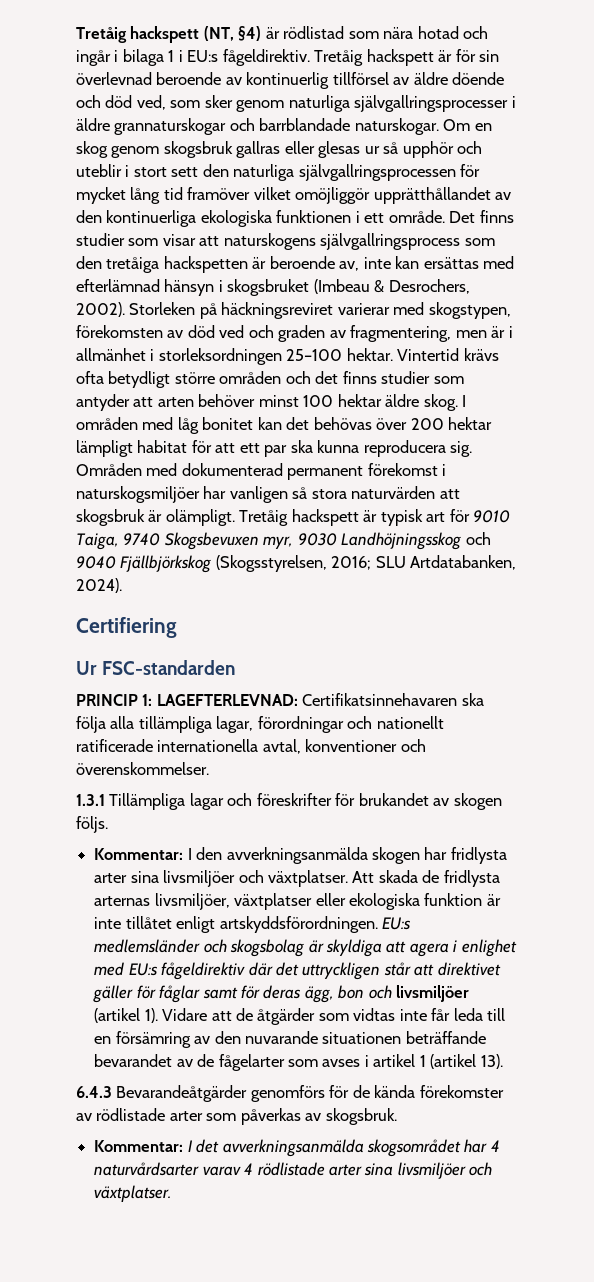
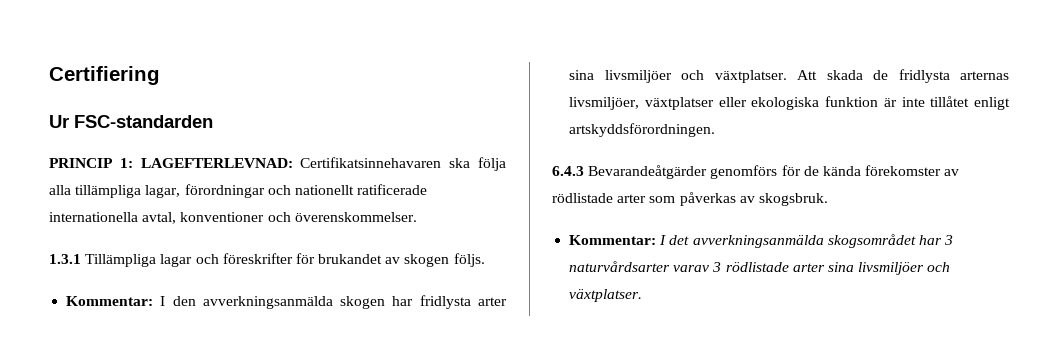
[76,26,489,43] [76,49,500,66] [76,72,505,89] [76,95,516,112] [76,118,492,135] [76,141,483,158] [76,164,481,181] [76,187,512,204] [76,210,514,227] [76,233,495,250] [76,256,515,273] [76,279,470,296] [76,302,511,319] [76,325,513,342] [76,348,499,365] [76,371,464,388] [76,394,467,411] [76,417,493,434] [76,440,473,457] [76,463,447,480] [76,486,460,503] [76,509,511,526] [76,532,491,550] [76,555,517,573] [76,578,122,593] Tretåig hackspett (NT, §4) är rödlistad som nära hotad och ingår i bilaga 1 i EU:s fågeldirektiv. Tretåig hackspett är för sin överlevnad beroende av kontinuerlig tillförsel av äldre döende och död ved, som sker genom naturliga självgallringsprocesser i äldre grannaturskogar och barrblandade naturskogar. Om en skog genom skogsbruk gallras eller glesas ur så upphör och uteblir i stort sett den naturliga självgallringsprocessen för mycket lång tid framöver vilket omöjliggör upprätthållandet av den kontinuerliga ekologiska funktionen i ett område. Det finns studier som visar att naturskogens självgallringsprocess som den tretåiga hackspetten är beroende av, inte kan ersättas med efterlämnad hänsyn i skogsbruket (Imbeau & Desrochers, 2002). Storleken på häckningsreviret varierar med skogstypen, förekomsten av död ved och graden av fragmentering, men är i allmänhet i storleksordningen 25–100 hektar. Vintertid krävs ofta betydligt större områden och det finns studier som antyder att arten behöver minst 100 hektar äldre skog. I områden med låg bonitet kan det behövas över 200 hektar lämpligt habitat för att ett par ska kunna reproducera sig. Områden med dokumenterad permanent förekomst i naturskogsmiljöer har vanligen så stora naturvärden att skogsbruk är olämpligt. Tretåig hackspett är typisk art för 9010 Taiga, 9740 Skogsbevuxen myr, 9030 Landhöjningsskog och 9040 Fjällbjörkskog (Skogsstyrelsen, 2016; SLU Artdatabanken, 2024). // -> (49, 75) none
[381,917,411,930] [94,939,517,957] [94,962,501,980] [93,985,470,1003] [94,1008,506,1025] [94,1031,486,1048] [94,1054,503,1071] EU:s medlemsländer och skogsbolag är skyldiga att agera i enlighet med EU:s fågeldirektiv där det uttryckligen står att direktivet gäller för fåglar samt för deras ägg, bon och livsmiljöer (artikel 1). Vidare att de åtgärder som vidtas inte får leda till en försämring av den nuvarande situationen beträffande bevarandet av de fågelarter som avses i artikel 1 (artikel 13). -> (716, 130) none
[490,1140,500,1152] 4 -> [944,235,954,245] 3
[244,1163,254,1175] 4 -> [712,262,722,272] 3

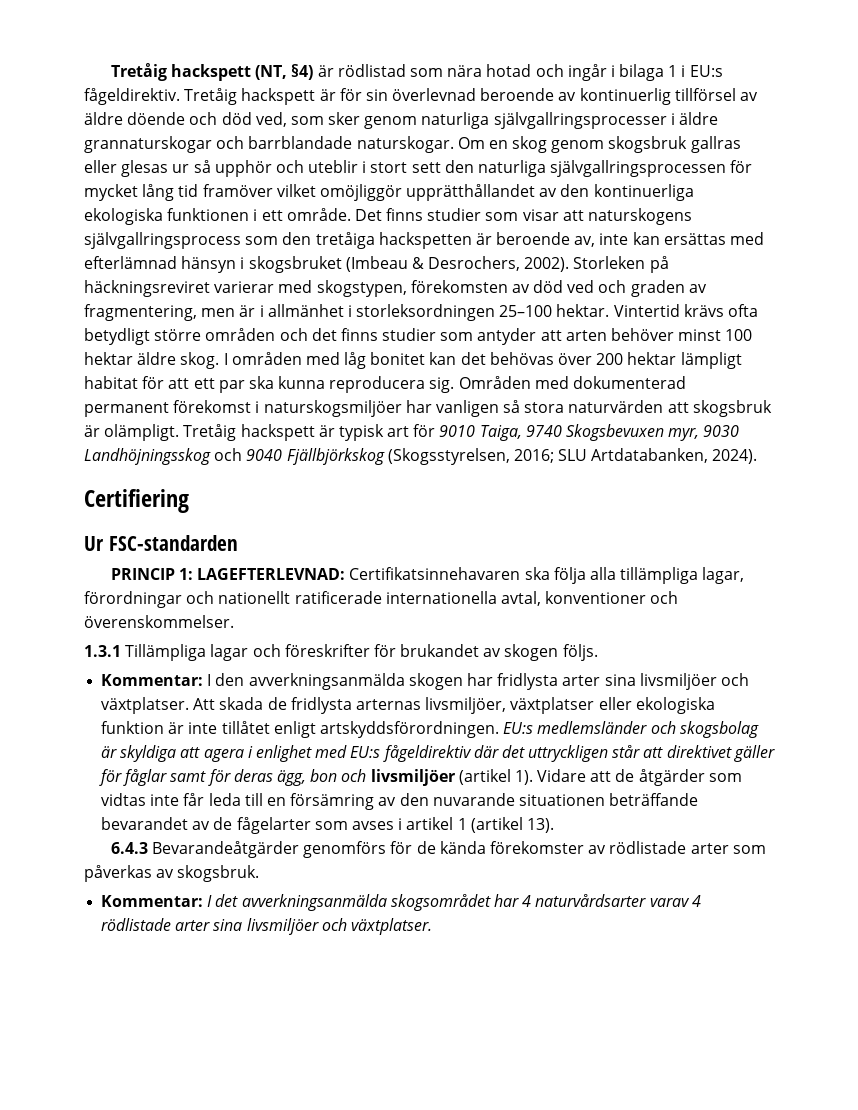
(49, 75) none -> [110,63,723,81] [84,88,759,105] [84,112,719,129] [84,136,741,153] [84,160,753,177] [84,184,694,201] [84,208,693,225] [84,232,765,249] [84,256,669,273] [84,280,707,297] [84,304,759,321] [84,328,753,345] [84,352,742,369] [84,376,687,393] [84,400,772,417] [84,424,740,441] [84,448,758,465] Tretåig hackspett (NT, §4) är rödlistad som nära hotad och ingår i bilaga 1 i EU:s fågeldirektiv. Tretåig hackspett är för sin överlevnad beroende av kontinuerlig tillförsel av äldre döende och död ved, som sker genom naturliga självgallringsprocesser i äldre grannaturskogar och barrblandade naturskogar. Om en skog genom skogsbruk gallras eller glesas ur så upphör och uteblir i stort sett den naturliga självgallringsprocessen för mycket lång tid framöver vilket omöjliggör upprätthållandet av den kontinuerliga ekologiska funktionen i ett område. Det finns studier som visar att naturskogens självgallringsprocess som den tretåiga hackspetten är beroende av, inte kan ersättas med efterlämnad hänsyn i skogsbruket (Imbeau & Desrochers, 2002). Storleken på häckningsreviret varierar med skogstypen, förekomsten av död ved och graden av fragmentering, men är i allmänhet i storleksordningen 25–100 hektar. Vintertid krävs ofta betydligt större områden och det finns studier som antyder att arten behöver minst 100 hektar äldre skog. I områden med låg bonitet kan det behövas över 200 hektar lämpligt habitat för att ett par ska kunna reproducera sig. Områden med dokumenterad permanent förekomst i naturskogsmiljöer har vanligen så stora naturvärden att skogsbruk är olämpligt. Tretåig hackspett är typisk art för 9010 Taiga, 9740 Skogsbevuxen myr, 9030 Landhöjningsskog och 9040 Fjällbjörkskog (Skogsstyrelsen, 2016; SLU Artdatabanken, 2024). //
(716, 130) none -> [503,721,759,738] [101,745,775,762] [99,769,742,786] [101,793,699,810] [101,817,554,834] EU:s medlemsländer och skogsbolag är skyldiga att agera i enlighet med EU:s fågeldirektiv där det uttryckligen står att direktivet gäller för fåglar samt för deras ägg, bon och livsmiljöer (artikel 1). Vidare att de åtgärder som vidtas inte får leda till en försämring av den nuvarande situationen beträffande bevarandet av de fågelarter som avses i artikel 1 (artikel 13).
[944,235,954,245] 3 -> [522,895,532,907] 4
[712,262,722,272] 3 -> [691,895,701,907] 4

